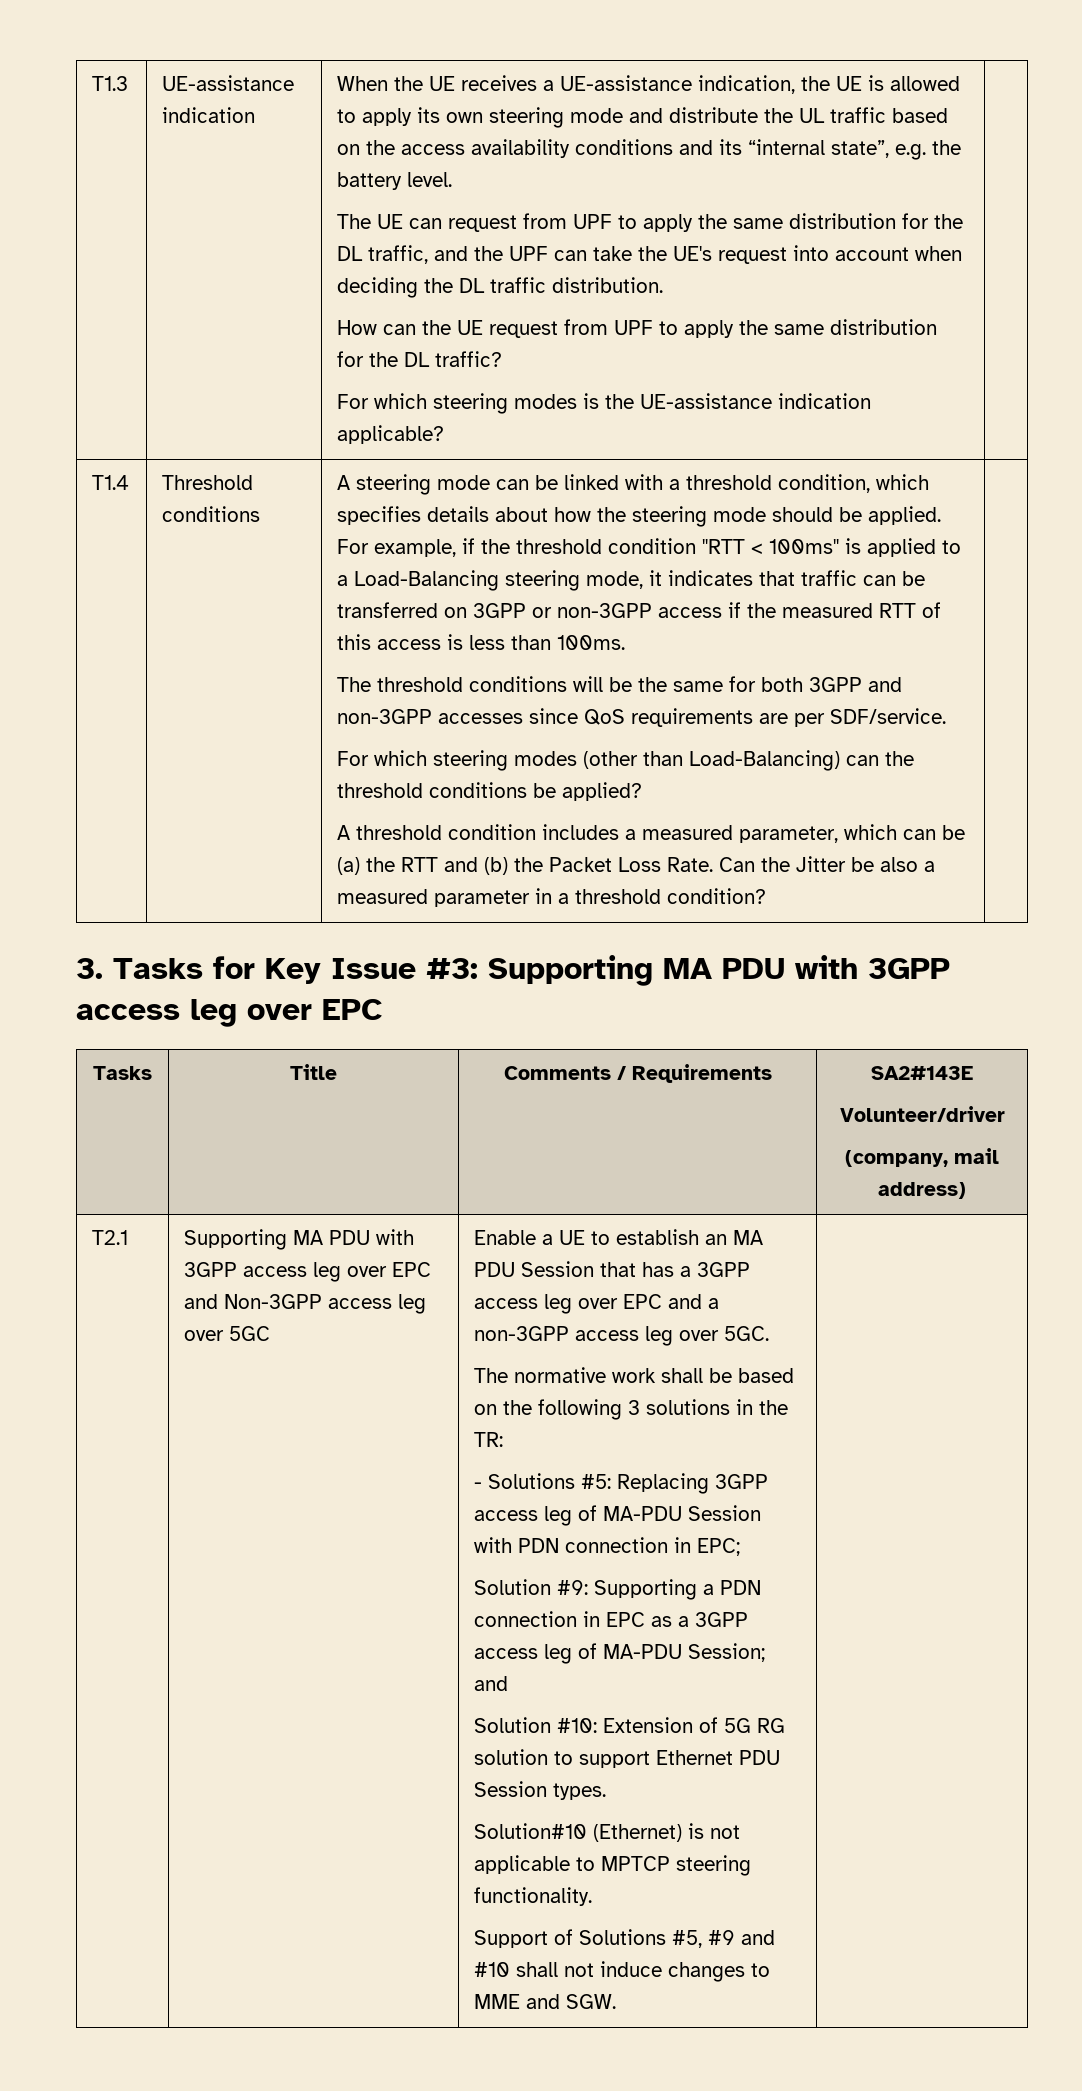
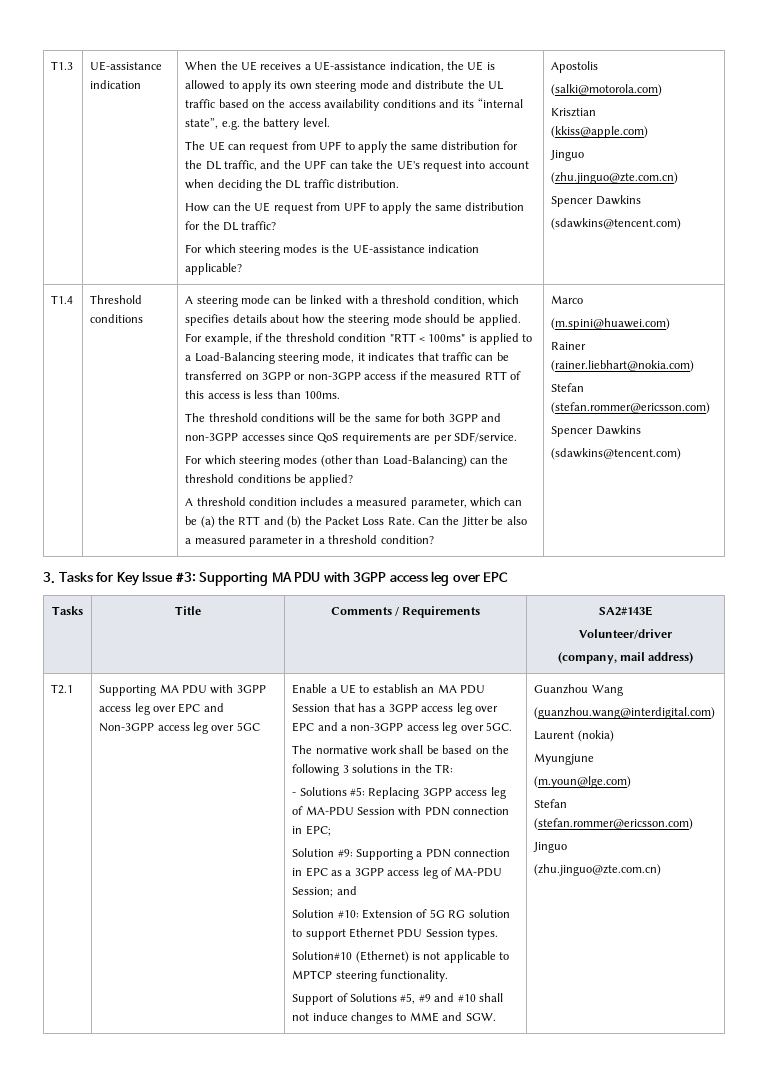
(445, 434) none -> [551,61,599,73] [551,84,663,96] [551,108,597,117] [551,126,649,138] [550,150,585,161] [551,172,679,184] [551,195,641,207] [551,218,682,230] Apostolis // (salki@motorola.com) // Krisztian // (kkiss@apple.com) // Jinguo // (zhu.jinguo@zte.com.cn) // Spencer Dawkins // (sdawkins@tencent.com)
(767, 896) none -> [551,295,584,304] [551,318,671,330] [551,342,587,350] [551,360,695,372] [551,383,585,392] [551,402,711,414] [551,425,641,437] [551,448,682,460] Marco // (m.spini@huawei.com) // Rainer (rainer.liebhart@nokia.com) // Stefan (stefan.rommer@ericsson.com) // Spencer Dawkins // (sdawkins@tencent.com)
(617, 2001) none -> [534,684,623,696] [534,707,716,719] [534,730,614,742] [534,753,595,765] [534,776,632,788] [534,799,568,808] [534,818,694,830] [533,842,568,853] [534,864,662,876] Guanzhou Wang // (guanzhou.wang@interdigital.com) // Laurent (nokia) // Myungjune // (m.youn@lge.com) // Stefan (stefan.rommer@ericsson.com) // Jinguo // (zhu.jinguo@zte.com.cn)

